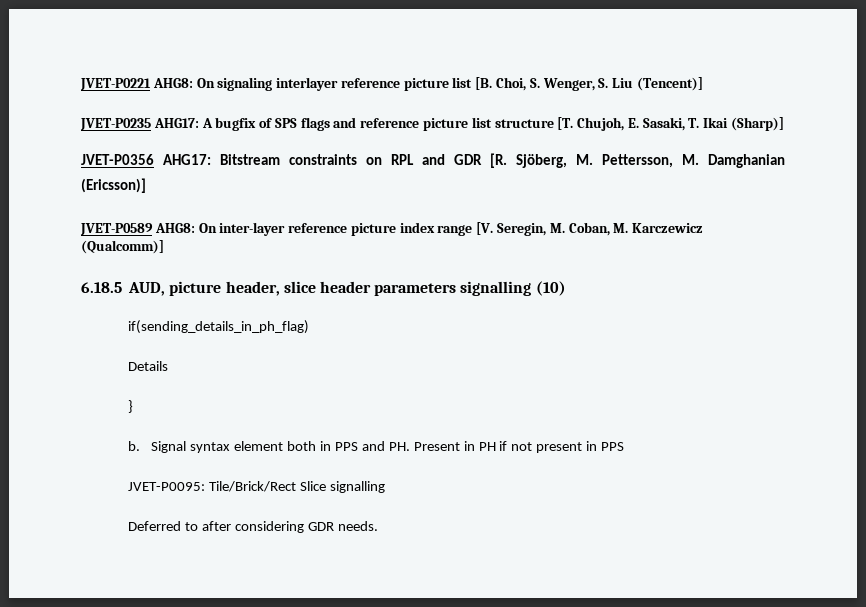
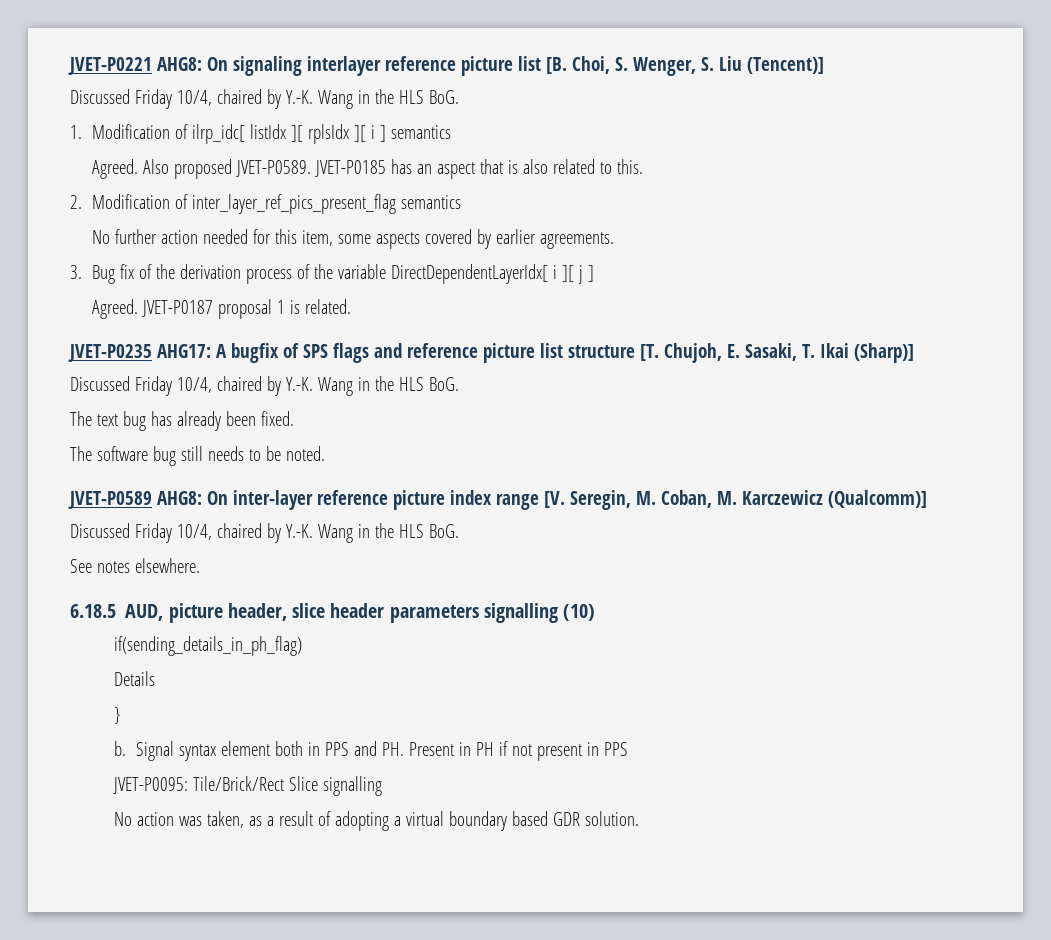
(703, 84) none -> [70,89,459,109] [70,124,451,144] [91,159,643,179] [70,194,461,214] [91,229,614,249] [70,264,594,284] [91,299,351,319] // Discussed Friday 10/4, chaired by Y.-K. Wang in the HLS BoG. // 1. Modification of ilrp_idc[ listIdx ][ rplsIdx ][ i ] semantics // Agreed. Also proposed JVET-P0589. JVET-P0185 has an aspect that is also related to this. // 2. Modification of inter_layer_ref_pics_present_flag semantics // No further action needed for this item, some aspects covered by earlier agreements. // 3. Bug fix of the derivation process of the variable DirectDependentLayerIdx[ i ][ j ] // Agreed. JVET-P0187 proposal 1 is related.
[81,153,785,168] [81,178,146,193] JVET-P0356 AHG17: Bitstream constraints on RPL and GDR [R. Sjöberg, M. Pettersson, M. Damghanian (Ericsson)] -> [70,376,459,396] [70,411,294,431] [70,446,325,466] Discussed Friday 10/4, chaired by Y.-K. Wang in the HLS BoG. // The text bug has already been fixed. // The software bug still needs to be noted.
(164, 247) none -> [70,523,459,543] [70,558,200,573] // Discussed Friday 10/4, chaired by Y.-K. Wang in the HLS BoG. // See notes elsewhere.
[127,521,378,533] Deferred to after considering GDR needs. -> [113,811,639,831] No action was taken, as a result of adopting a virtual boundary based GDR solution.

